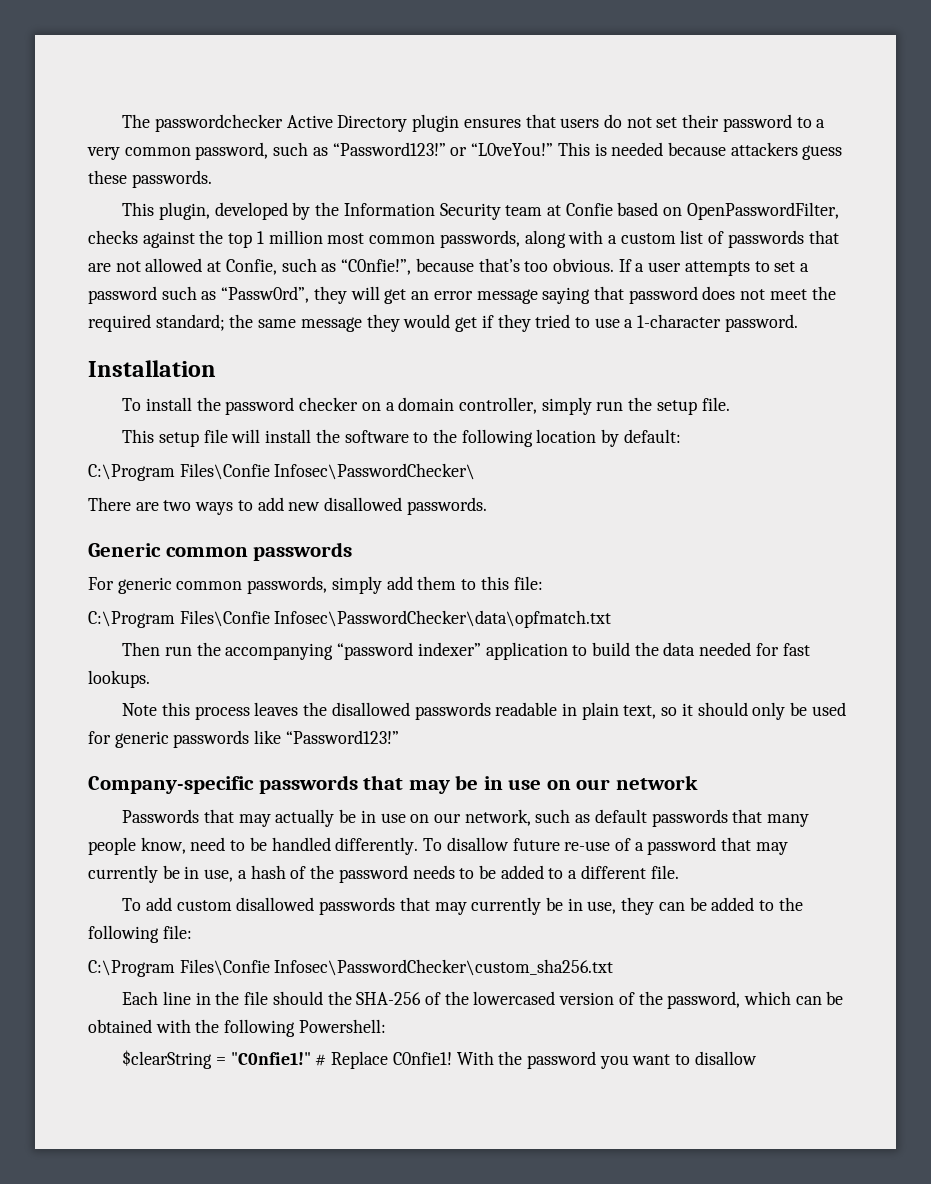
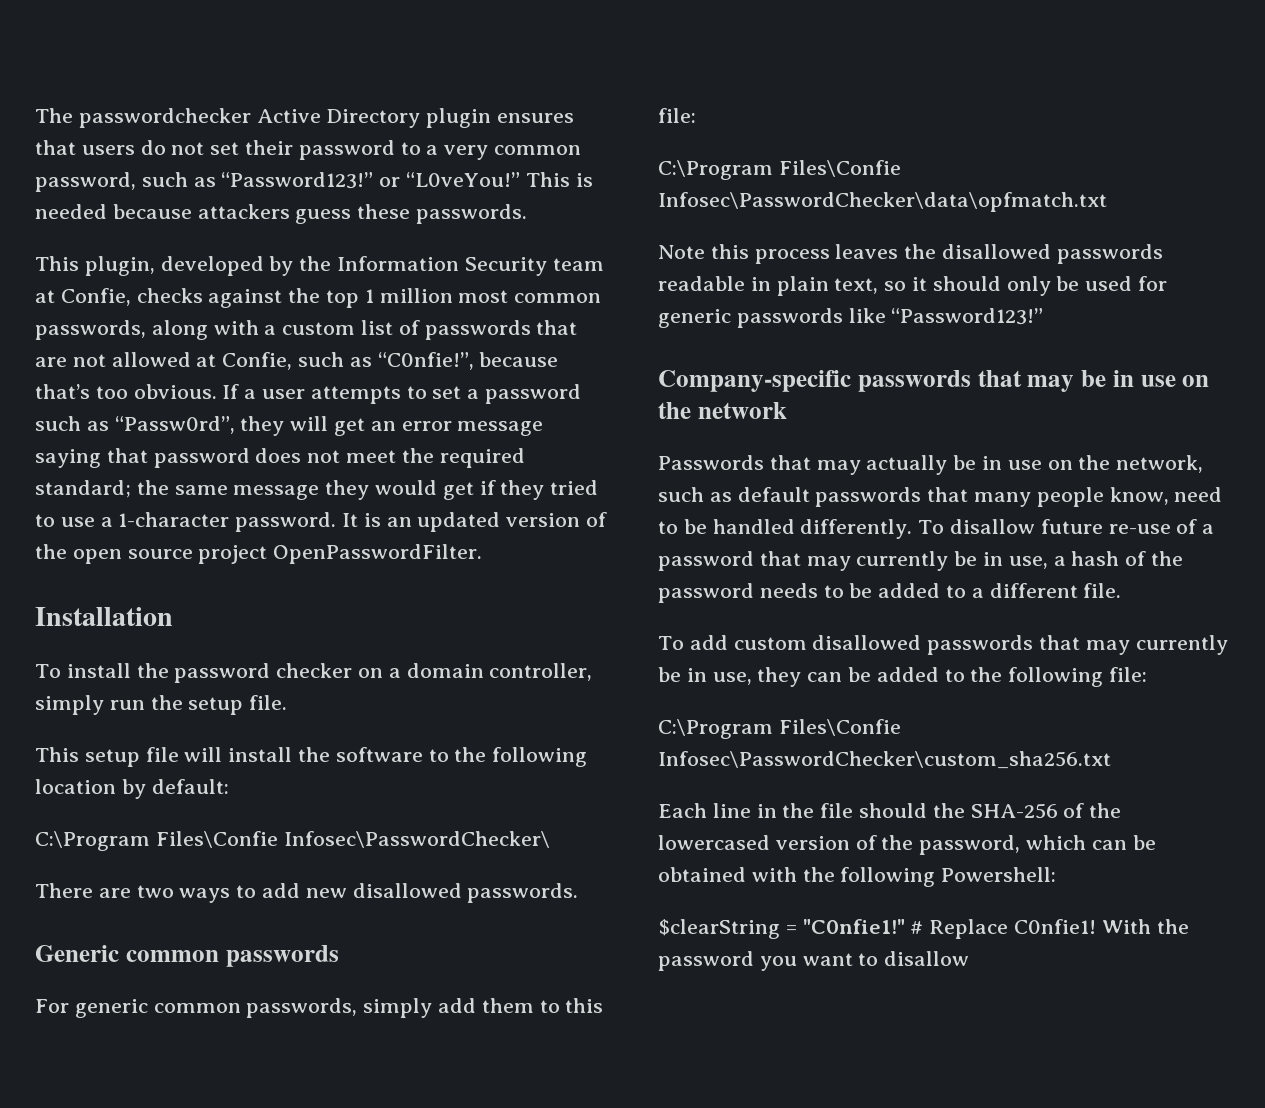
[565,202,839,220] Confie based on OpenPasswordFilter, -> [60,288,131,306] Confie,
(798, 323) none -> [342,512,608,532] [35,544,483,564] It is an updated version of the open source project OpenPasswordFilter.
[122,642,810,660] [88,670,150,688] // Then run the accompanying “password indexer” application to build the data needed for fast lookups. -> (1107, 202) none
[576,779,611,790] our -> [658,402,691,419] the
[433,813,461,823] our -> [1078,455,1111,470] the

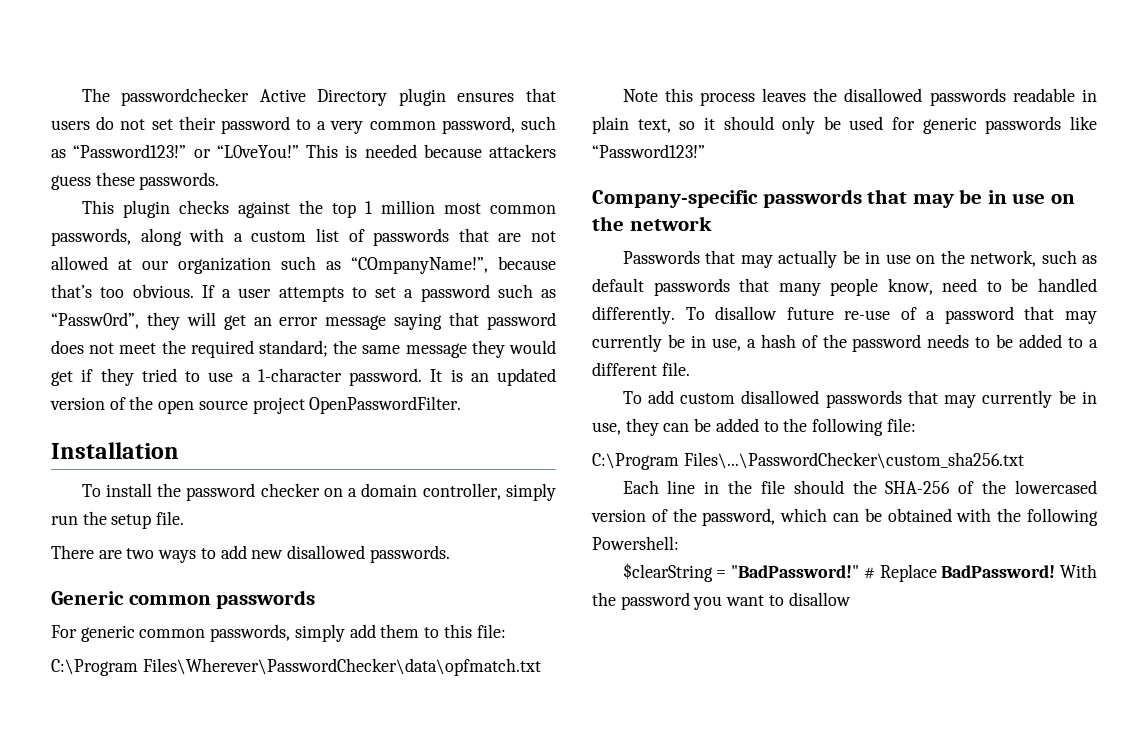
[84,256,604,276] [35,288,131,306] plugin, developed by the Information Security team at Confie, -> [122,200,170,218] plugin
[222,352,474,370] Confie, such as “C0nfie!”, -> [142,256,488,274] our organization such as “COmpanyName!”,
[35,747,588,767] [35,779,229,799] [35,831,550,851] // This setup file will install the software to the following location by default: // C:\Program Files\Confie Infosec\PasswordChecker\ -> (185, 518) none
[778,160,901,177] [658,192,1107,212] Files\Confie Infosec\PasswordChecker\data\opfmatch.txt -> [142,658,541,676] Files\Wherever\PasswordChecker\data\opfmatch.txt
[778,719,901,736] [658,751,1111,769] Files\Confie Infosec\PasswordChecker\custom_sha256.txt -> [683,452,1024,469] Files\...\PasswordChecker\custom_sha256.txt
[802,919,905,934] "C0nfie1!" -> [731,565,860,578] "BadPassword!"
[1014,919,1097,934] C0nfie1! -> [941,565,1056,578] BadPassword!

